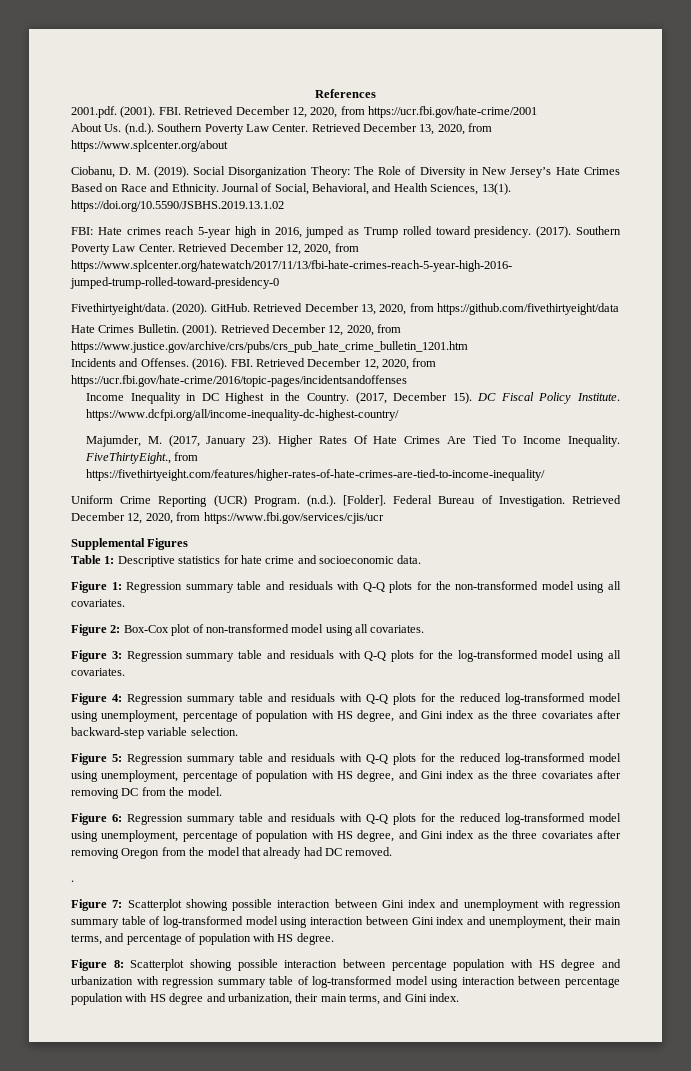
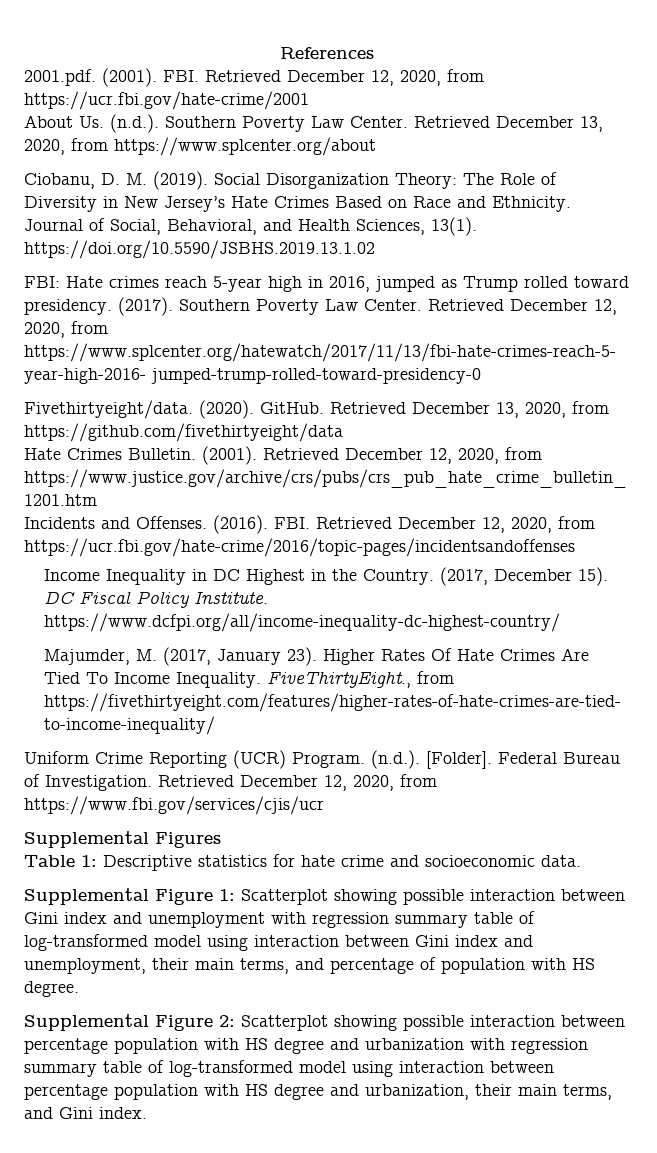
(422, 559) none -> [24,888,149,905] Supplemental
[126,581,622,593] [71,599,125,607] [71,624,425,636] [71,650,621,662] [71,668,125,676] [71,693,621,705] [71,710,621,722] [71,727,238,739] [71,753,621,765] [71,770,621,782] [71,787,222,799] [71,813,621,825] [71,830,621,842] [71,847,393,859] [71,880,74,882] [71,899,123,911] Regression summary table and residuals with Q-Q plots for the non-transformed model using all covariates. // Figure 2: Box-Cox plot of non-transformed model using all covariates. // Figure 3: Regression summary table and residuals with Q-Q plots for the log-transformed model using all covariates. // Figure 4: Regression summary table and residuals with Q-Q plots for the reduced log-transformed model using unemployment, percentage of population with HS degree, and Gini index as the three covariates after backward-step variable selection. // Figure 5: Regression summary table and residuals with Q-Q plots for the reduced log-transformed model using unemployment, percentage of population with HS degree, and Gini index as the three covariates after removing DC from the model. // Figure 6: Regression summary table and residuals with Q-Q plots for the reduced log-transformed model using unemployment, percentage of population with HS degree, and Gini index as the three covariates after removing Oregon from the model that already had DC removed. // . // Figure 7: -> (235, 895) none
[71,959,124,971] Figure 8: -> [24,1014,235,1031] Supplemental Figure 2:

